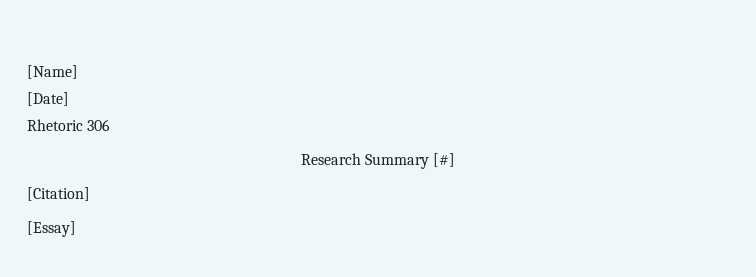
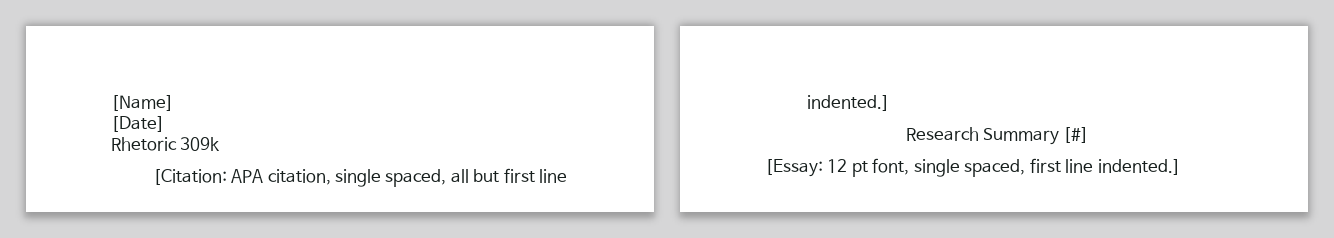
[87,119,111,131] [300,153,456,169] [27,187,90,201] [27,221,76,237] 306 // Research Summary [#] // [Citation] // [Essay] -> [180,137,221,151] [152,168,568,187] [806,95,890,111] [905,127,1090,145] [765,158,1181,177] 309k // [Citation: APA citation, single spaced, all but first line indented.] // Research Summary [#] // [Essay: 12 pt font, single spaced, first line indented.]

